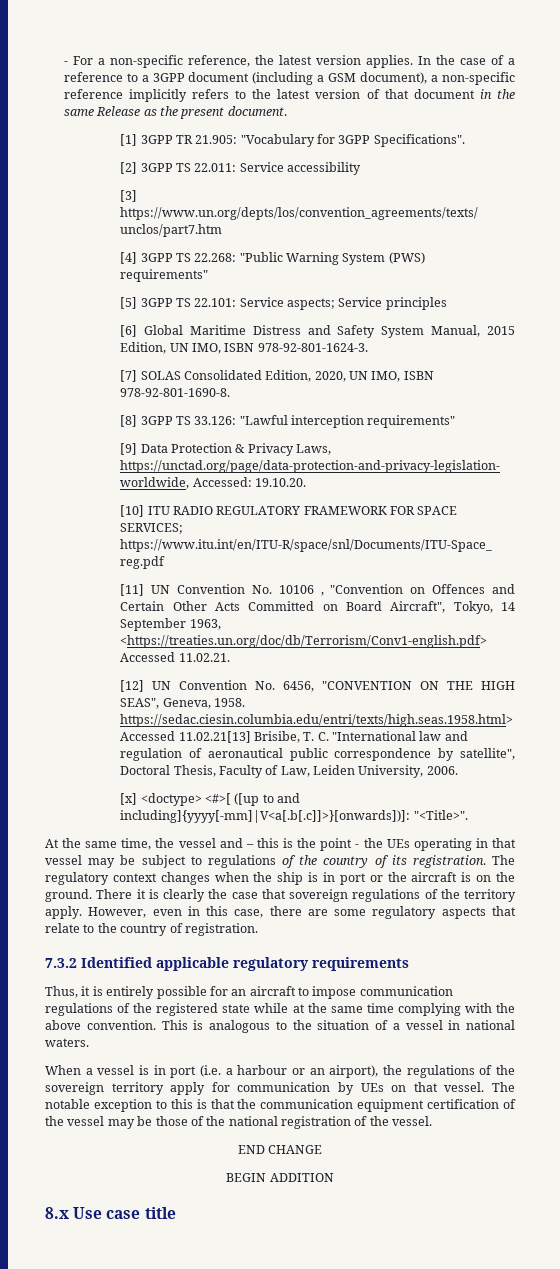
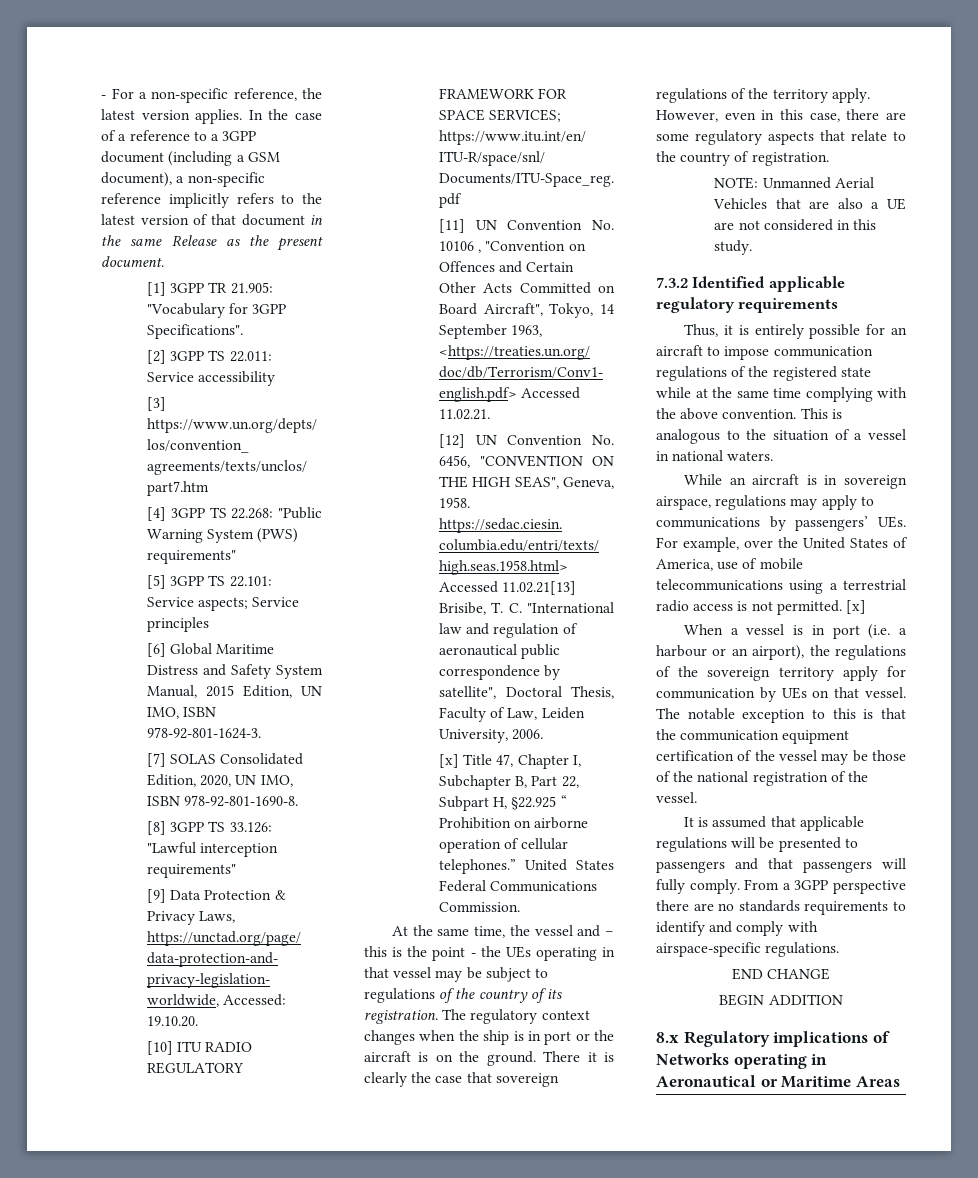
[140,793,301,806] [120,810,468,823] <doctype> <#>[ ([up to and including]{yyyy[-mm]|V<a[.b[.c]]>}[onwards])]: "<Title>". -> [463,754,581,769] [439,775,579,790] [439,795,567,811] [439,817,589,829] [439,838,569,853] [439,859,614,874] [439,880,598,892] [439,902,520,912] Title 47, Chapter I, Subchapter B, Part 22, Subpart H, §22.925 “ Prohibition on airborne operation of cellular telephones.” United States Federal Communications Commission.
(258, 929) none -> [714,177,874,189] [713,198,906,210] [714,219,877,231] [714,240,753,255] // NOTE: Unmanned Aerial Vehicles that are also a UE are not considered in this study.
(89, 1042) none -> [684,474,907,489] [656,495,874,510] [656,516,906,531] [656,537,908,552] [656,558,803,571] [656,579,906,594] [656,600,866,615] // While an aircraft is in sovereign airspace, regulations may apply to communications by passengers’ UEs. For example, over the United States of America, use of mobile telecommunications using a terrestrial radio access is not permitted. [x]
(433, 1121) none -> [684,816,864,831] [656,837,858,852] [656,858,906,873] [656,879,906,894] [656,900,906,915] [656,921,818,936] [656,942,840,957] // It is assumed that applicable regulations will be presented to passengers and that passengers will fully comply. From a 3GPP perspective there are no standards requirements to identify and comply with airspace-specific regulations.
[73,1207,176,1219] Use case title -> [683,1031,890,1047] [656,1053,828,1069] [656,1075,900,1088] Regulatory implications of Networks operating in Aeronautical or Maritime Areas

